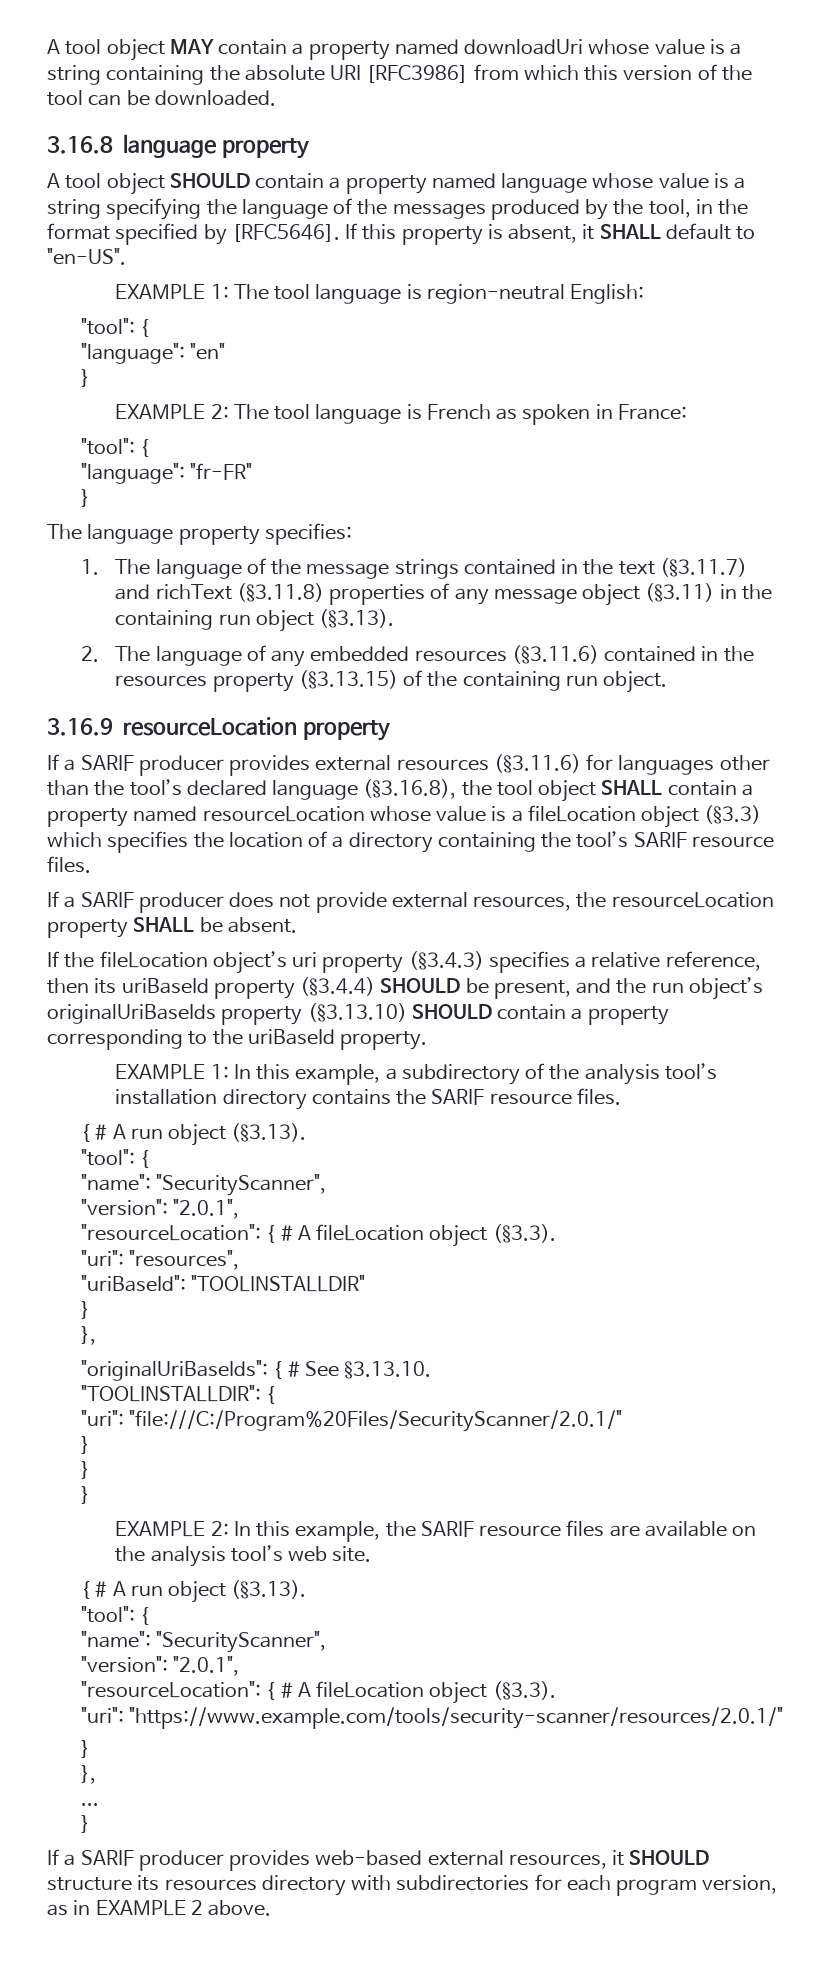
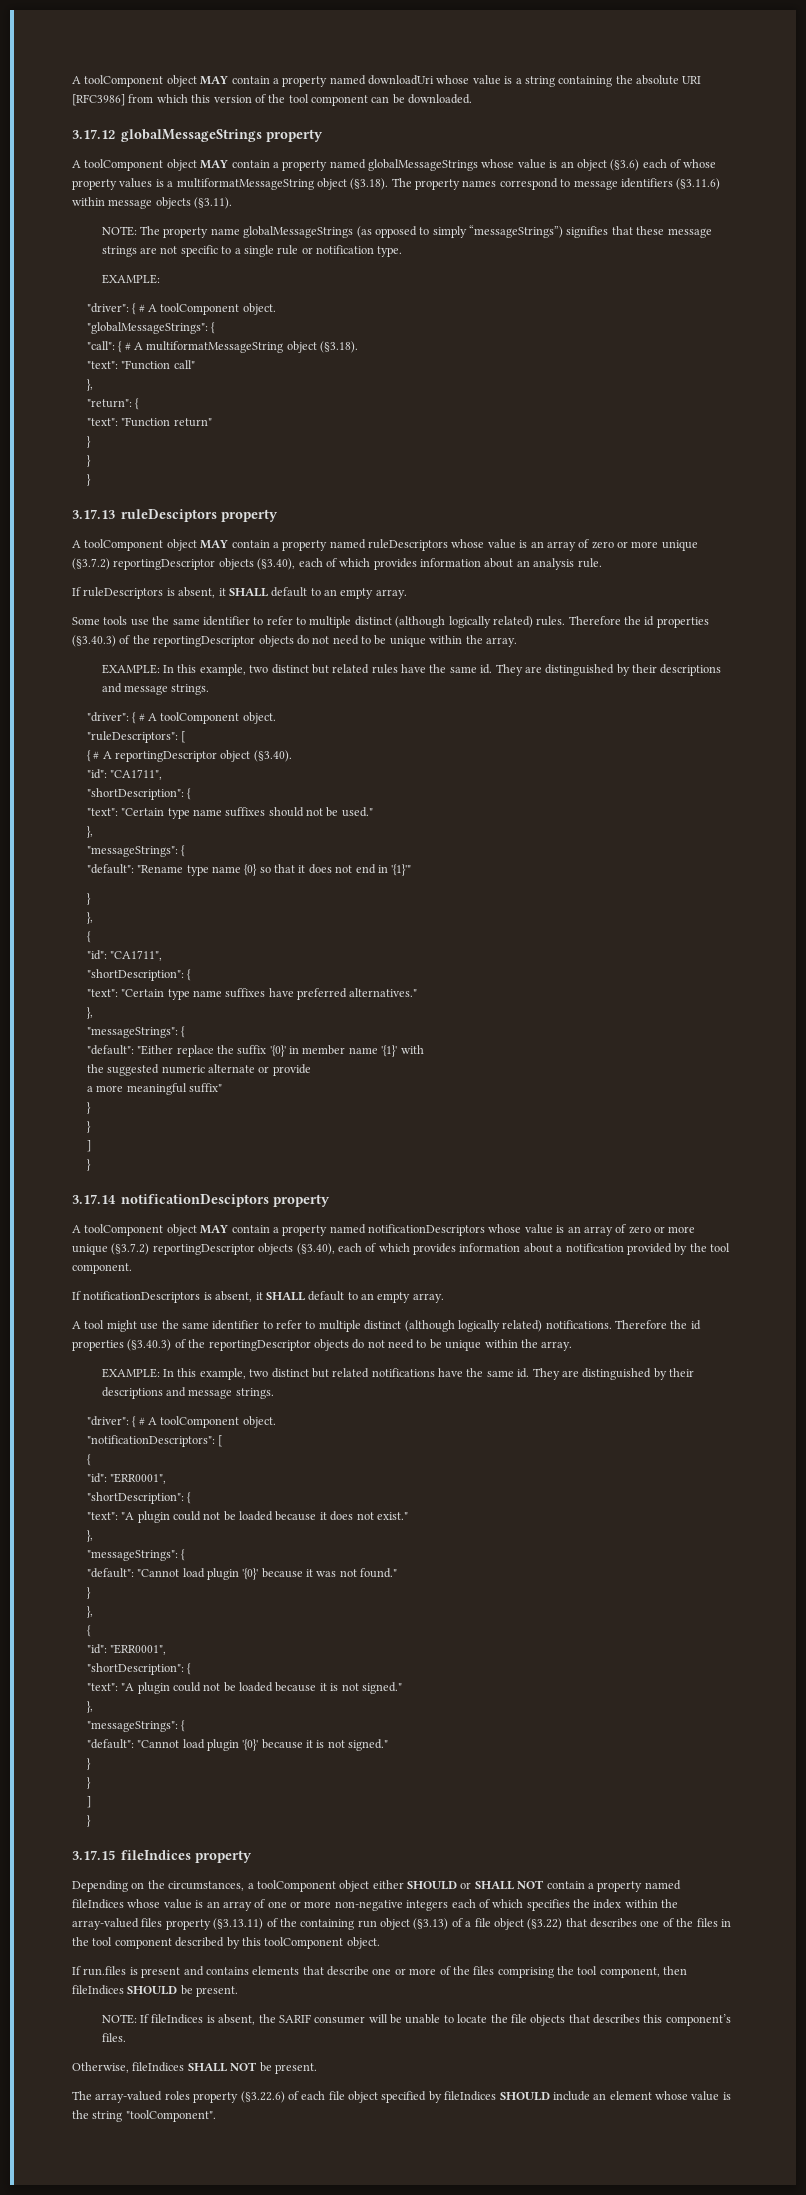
[47,39,102,55] A tool -> [72,75,164,87] A toolComponent
(83, 98) none -> [311,95,368,106] component
[47,134,309,159] [47,173,746,195] [47,198,749,220] [47,223,756,245] [47,248,126,265] [115,284,645,304] [81,318,150,337] [81,343,226,364] [81,369,91,387] [115,404,687,425] [81,438,150,457] [81,463,253,484] [81,489,91,507] [47,523,352,545] [81,558,747,579] [115,583,772,606] [115,609,395,632] [81,645,754,667] [115,670,668,693] [47,717,390,741] [47,754,770,776] [47,779,753,802] [47,805,762,828] [47,831,774,853] [47,856,91,873] [47,891,774,913] [47,917,297,938] [47,951,761,974] [47,977,763,1000] [47,1003,669,1025] [47,1029,428,1050] [115,1063,717,1085] [115,1088,621,1110] [81,1123,307,1146] [81,1149,150,1168] [81,1174,327,1196] [81,1199,240,1219] [81,1224,556,1247] [81,1250,240,1270] [81,1275,366,1292] [81,1301,91,1319] [81,1326,97,1345] [81,1360,432,1381] [81,1385,276,1404] [81,1410,623,1432] [81,1436,91,1454] [81,1461,91,1479] [81,1486,91,1504] [115,1520,757,1542] [115,1545,372,1567] [81,1580,307,1603] [81,1606,150,1625] [81,1631,327,1653] [81,1656,240,1676] [81,1681,556,1704] [81,1707,784,1729] [81,1740,91,1758] [81,1765,97,1784] [81,1803,100,1806] [81,1815,91,1833] [47,1849,710,1871] [47,1874,778,1896] [47,1900,272,1916] 3.16.8 language property // A tool object SHOULD contain a property named language whose value is a string specifying the language of the messages produced by the tool, in the format specified by [RFC5646]. If this property is absent, it SHALL default to "en-US". // EXAMPLE 1: The tool language is region-neutral English: // "tool": { // "language": "en" // } // EXAMPLE 2: The tool language is French as spoken in France: // "tool": { // "language": "fr-FR" // } // The language property specifies: // 1. The language of the message strings contained in the text (§3.11.7) and richText (§3.11.8) properties of any message object (§3.11) in the containing run object (§3.13). // 2. The language of any embedded resources (§3.11.6) contained in the resources property (§3.13.15) of the containing run object. // 3.16.9 resourceLocation property // If a SARIF producer provides external resources (§3.11.6) for languages other than the tool’s declared language (§3.16.8), the tool object SHALL contain a property named resourceLocation whose value is a fileLocation object (§3.3) which specifies the location of a directory containing the tool’s SARIF resource files. // If a SARIF producer does not provide external resources, the resourceLocation property SHALL be absent. // If the fileLocation object’s uri property (§3.4.3) specifies a relative reference, then its uriBaseId property (§3.4.4) SHOULD be present, and the run object’s originalUriBaseIds property (§3.13.10) SHOULD contain a property corresponding to the uriBaseId property. // EXAMPLE 1: In this example, a subdirectory of the analysis tool’s installation directory contains the SARIF resource files. // { # A run object (§3.13). // "tool": { // "name": "SecurityScanner", // "version": "2.0.1", // "resourceLocation": { # A fileLocation object (§3.3). // "uri": "resources", // "uriBaseId": "TOOLINSTALLDIR" // } // }, // "originalUriBaseIds": { # See §3.13.10. // "TOOLINSTALLDIR": { // "uri": "file:///C:/Program%20Files/SecurityScanner/2.0.1/" // } // } // } // EXAMPLE 2: In this example, the SARIF resource files are available on the analysis tool’s web site. // { # A run object (§3.13). // "tool": { // "name": "SecurityScanner", // "version": "2.0.1", // "resourceLocation": { # A fileLocation object (§3.3). // "uri": "https://www.example.com/tools/security-scanner/resources/2.0.1/" // } // }, // ... // } // If a SARIF producer provides web-based external resources, it SHOULD structure its resources directory with subdirectories for each program version, as in EXAMPLE 2 above. -> [72,129,324,142] [72,159,717,171] [72,178,721,190] [72,197,233,209] [101,225,712,238] [101,245,403,257] [101,274,160,284] [86,303,276,315] [86,322,216,334] [86,341,359,353] [86,360,195,370] [86,379,93,391] [86,398,140,410] [86,417,212,427] [86,436,91,448] [86,455,91,467] [86,474,91,486] [72,509,279,522] [72,539,698,551] [72,558,602,570] [72,587,407,599] [72,616,709,628] [72,635,517,647] [101,664,722,676] [101,683,210,695] [86,712,276,724] [86,731,187,743] [86,750,292,762] [86,769,163,780] [86,788,192,800] [86,807,373,819] [86,826,93,838] [86,845,186,857] [86,864,412,876] [86,893,91,905] [86,912,93,924] [86,931,91,943] [86,950,163,961] [86,969,192,981] [86,988,418,1000] [86,1007,93,1019] [86,1026,186,1038] [86,1045,424,1057] [86,1064,311,1076] [86,1083,222,1095] [86,1102,91,1114] [86,1121,91,1133] [86,1140,91,1152] [86,1159,91,1171] [72,1194,331,1207] [72,1224,696,1236] [72,1243,730,1255] [72,1263,132,1274] [72,1291,444,1303] [72,1320,701,1332] [72,1339,573,1351] [101,1368,695,1380] [101,1387,274,1399] [86,1416,276,1428] [86,1435,224,1447] [86,1454,91,1466] [86,1473,167,1484] [86,1492,192,1504] [86,1511,408,1523] [86,1530,93,1542] [86,1549,186,1561] [86,1568,398,1580] [86,1587,91,1599] [86,1606,93,1618] [86,1625,91,1637] [86,1644,167,1655] [86,1663,192,1675] [86,1682,402,1694] [86,1701,93,1713] [86,1720,186,1732] [86,1739,389,1751] [86,1758,91,1770] [86,1777,91,1789] [86,1796,91,1808] [86,1815,91,1827] [72,1850,253,1863] [72,1880,681,1892] [72,1899,679,1911] [72,1918,731,1930] [72,1937,380,1949] [72,1966,688,1978] [72,1985,239,1997] [101,2014,731,2026] [101,2033,126,2042] [72,2062,317,2074] [72,2091,731,2103] [72,2110,216,2122] 3.17.12 globalMessageStrings property // A toolComponent object MAY contain a property named globalMessageStrings whose value is an object (§3.6) each of whose property values is a multiformatMessageString object (§3.18). The property names correspond to message identifiers (§3.11.6) within message objects (§3.11). // NOTE: The property name globalMessageStrings (as opposed to simply “messageStrings”) signifies that these message strings are not specific to a single rule or notification type. // EXAMPLE: // "driver": { # A toolComponent object. // "globalMessageStrings": { // "call": { # A multiformatMessageString object (§3.18). // "text": "Function call" // }, // "return": { // "text": "Function return" // } // } // } // 3.17.13 ruleDesciptors property // A toolComponent object MAY contain a property named ruleDescriptors whose value is an array of zero or more unique (§3.7.2) reportingDescriptor objects (§3.40), each of which provides information about an analysis rule. // If ruleDescriptors is absent, it SHALL default to an empty array. // Some tools use the same identifier to refer to multiple distinct (although logically related) rules. Therefore the id properties (§3.40.3) of the reportingDescriptor objects do not need to be unique within the array. // EXAMPLE: In this example, two distinct but related rules have the same id. They are distinguished by their descriptions and message strings. // "driver": { # A toolComponent object. // "ruleDescriptors": [ // { # A reportingDescriptor object (§3.40). // "id": "CA1711", // "shortDescription": { // "text": "Certain type name suffixes should not be used." // }, // "messageStrings": { // "default": "Rename type name {0} so that it does not end in '{1}'" // } // }, // { // "id": "CA1711", // "shortDescription": { // "text": "Certain type name suffixes have preferred alternatives." // }, // "messageStrings": { // "default": "Either replace the suffix '{0}' in member name '{1}' with // the suggested numeric alternate or provide // a more meaningful suffix" // } // } // ] // } // 3.17.14 notificationDesciptors property // A toolComponent object MAY contain a property named notificationDescriptors whose value is an array of zero or more unique (§3.7.2) reportingDescriptor objects (§3.40), each of which provides information about a notification provided by the tool component. // If notificationDescriptors is absent, it SHALL default to an empty array. // A tool might use the same identifier to refer to multiple distinct (although logically related) notifications. Therefore the id properties (§3.40.3) of the reportingDescriptor objects do not need to be unique within the array. // EXAMPLE: In this example, two distinct but related notifications have the same id. They are distinguished by their descriptions and message strings. // "driver": { # A toolComponent object. // "notificationDescriptors": [ // { // "id": "ERR0001", // "shortDescription": { // "text": "A plugin could not be loaded because it does not exist." // }, // "messageStrings": { // "default": "Cannot load plugin '{0}' because it was not found." // } // }, // { // "id": "ERR0001", // "shortDescription": { // "text": "A plugin could not be loaded because it is not signed." // }, // "messageStrings": { // "default": "Cannot load plugin '{0}' because it is not signed." // } // } // ] // } // 3.17.15 fileIndices property // Depending on the circumstances, a toolComponent object either SHOULD or SHALL NOT contain a property named fileIndices whose value is an array of one or more non-negative integers each of which specifies the index within the array-valued files property (§3.13.11) of the containing run object (§3.13) of a file object (§3.22) that describes one of the files in the tool component described by this toolComponent object. // If run.files is present and contains elements that describe one or more of the files comprising the tool component, then fileIndices SHOULD be present. // NOTE: If fileIndices is absent, the SARIF consumer will be unable to locate the file objects that describes this component’s files. // Otherwise, fileIndices SHALL NOT be present. // The array-valued roles property (§3.22.6) of each file object specified by fileIndices SHOULD include an element whose value is the string "toolComponent".

